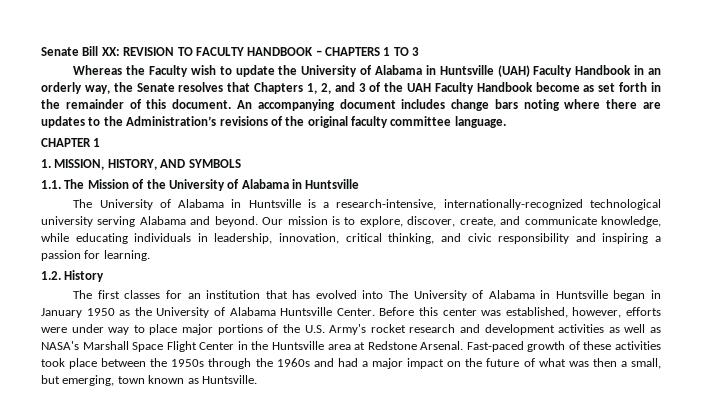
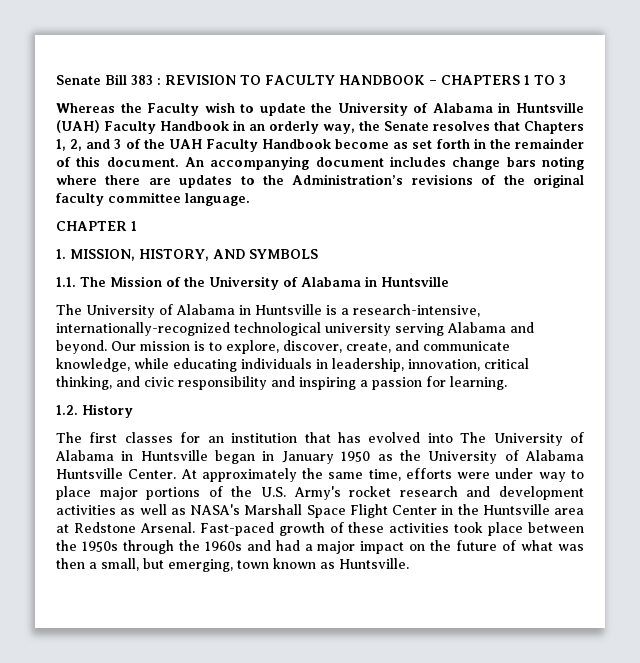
[101,47,120,56] XX: -> [131,75,161,85] 383 :
[379,307,622,318] Before this center was established, however, -> [180,468,401,482] At approximately the same time,

